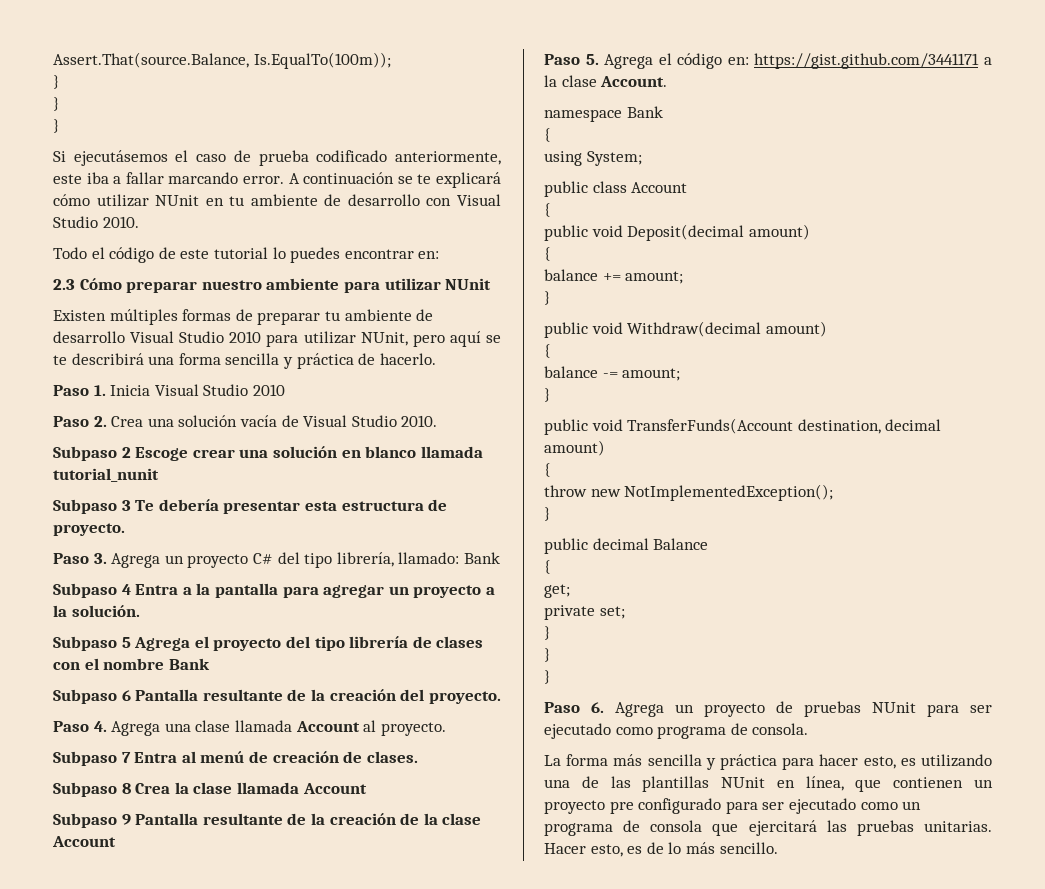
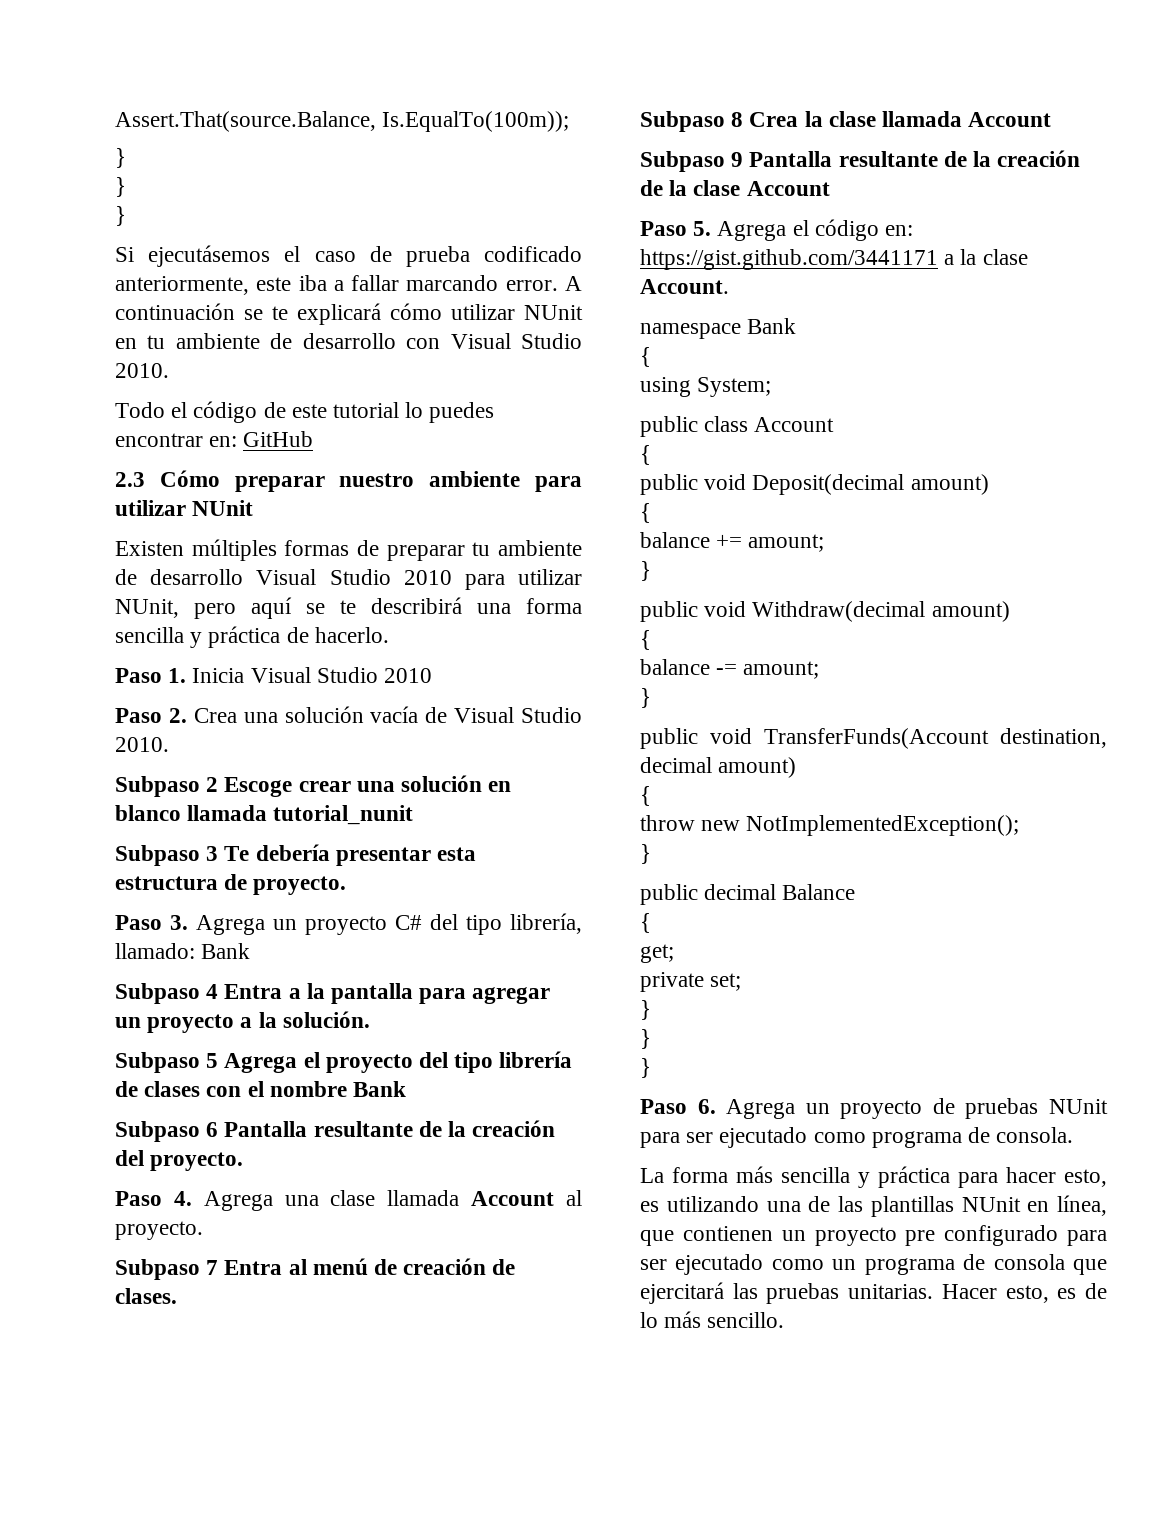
(440, 255) none -> [243,431,314,447] GitHub

